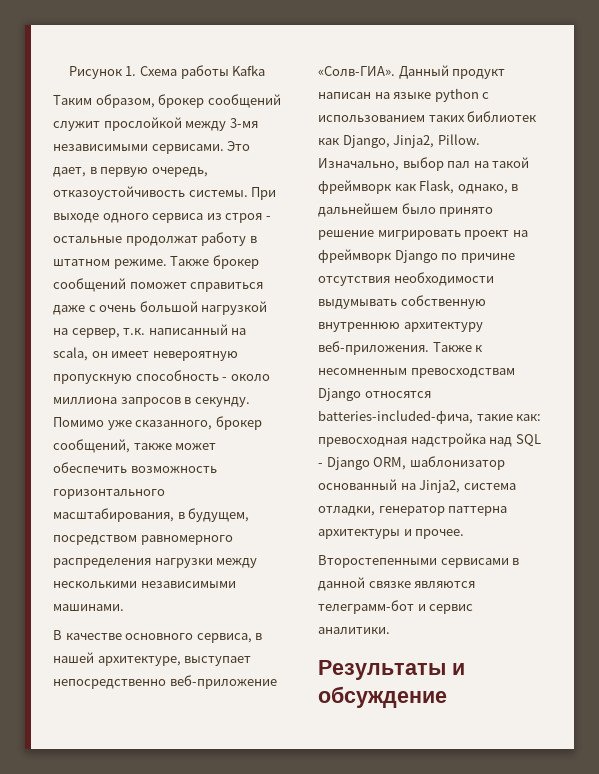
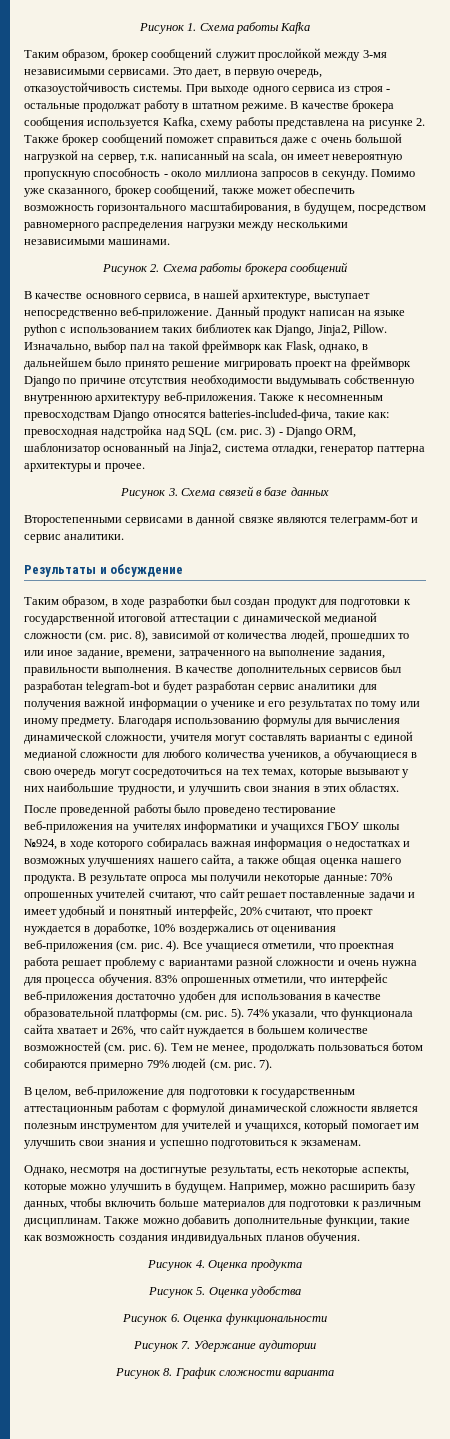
(167, 264) none -> [290,100,394,112] [24,117,425,129] В качестве брокера сообщения используется Kafka, схему работы представлена на рисунке 2.
(124, 607) none -> [102,262,348,275] // Рисунок 2. Схема работы брокера сообщений
[169,675,277,689] [318,66,395,76] веб-приложение «Солв-ГИА». -> [120,307,213,319] веб-приложение.
(541, 440) none -> [215,426,276,438] (см. рис. 3)
(465, 534) none -> [120,486,329,499] // Рисунок 3. Схема связей в базе данных
(447, 697) none -> [24,596,411,608] [24,612,377,625] [24,629,410,642] [24,650,385,659] [24,664,402,676] [24,681,377,693] [24,697,420,710] [24,715,401,727] [24,731,413,744] [24,748,417,761] [24,769,410,778] [24,783,400,795] [24,803,336,816] [24,821,400,833] [24,838,411,850] [24,854,401,867] [24,873,392,884] [24,888,415,901] [24,905,373,918] [24,923,337,935] [24,940,394,952] [24,956,418,969] [24,973,388,986] [24,991,382,1003] [24,1007,413,1020] [24,1024,369,1037] [24,1041,424,1054] [24,1058,273,1071] [24,1086,356,1098] [24,1102,419,1115] [24,1119,419,1132] [24,1140,361,1149] [24,1165,409,1176] [24,1181,416,1193] [24,1198,421,1210] [24,1215,411,1227] [24,1232,360,1244] [147,1259,302,1271] [147,1286,302,1298] [122,1313,327,1325] [132,1340,317,1352] [114,1367,335,1379] // Таким образом, в ходе разработки был создан продукт для подготовки к государственной итоговой аттестации с динамической медианой сложности (см. рис. 8), зависимой от количества людей, прошедших то или иное задание, времени, затраченного на выполнение задания, правильности выполнения. В качестве дополнительных сервисов был разработан telegram-bot и будет разработан сервис аналитики для получения важной информации о ученике и его результатах по тому или иному предмету. Благодаря использованию формулы для вычисления динамической сложности, учителя могут составлять варианты с единой медианой сложности для любого количества учеников, а обучающиеся в свою очередь могут сосредоточиться на тех темах, которые вызывают у них наибольшие трудности, и улучшить свои знания в этих областях. // После проведенной работы было проведено тестирование веб-приложения на учителях информатики и учащихся ГБОУ школы №924, в ходе которого собиралась важная информация о недостатках и возможных улучшениях нашего сайта, а также общая оценка нашего продукта. В результате опроса мы получили некоторые данные: 70% опрошенных учителей считают, что сайт решает поставленные задачи и имеет удобный и понятный интерфейс, 20% считают, что проект нуждается в доработке, 10% воздержались от оценивания веб-приложения (см. рис. 4). Все учащиеся отметили, что проектная работа решает проблему с вариантами разной сложности и очень нужна для процесса обучения. 83% опрошенных отметили, что интерфейс веб-приложения достаточно удобен для использования в качестве образовательной платформы (см. рис. 5). 74% указали, что функционала сайта хватает и 26%, что сайт нуждается в большем количестве возможностей (см. рис. 6). Тем не менее, продолжать пользоваться ботом собираются примерно 79% людей (см. рис. 7). // В целом, веб-приложение для подготовки к государственным аттестационным работам с формулой динамической сложности является полезным инструментом для учителей и учащихся, который помогает им улучшить свои знания и успешно подготовиться к экзаменам. // Однако, несмотря на достигнутые результаты, есть некоторые аспекты, которые можно улучшить в будущем. Например, можно расширить базу данных, чтобы включить больше материалов для подготовки к различным дисциплинам. Также можно добавить дополнительные функции, такие как возможность создания индивидуальных планов обучения. // Рисунок 4. Оценка продукта // Рисунок 5. Оценка удобства // Рисунок 6. Оценка функциональности // Рисунок 7. Удержание аудитории // Рисунок 8. График сложности варианта

